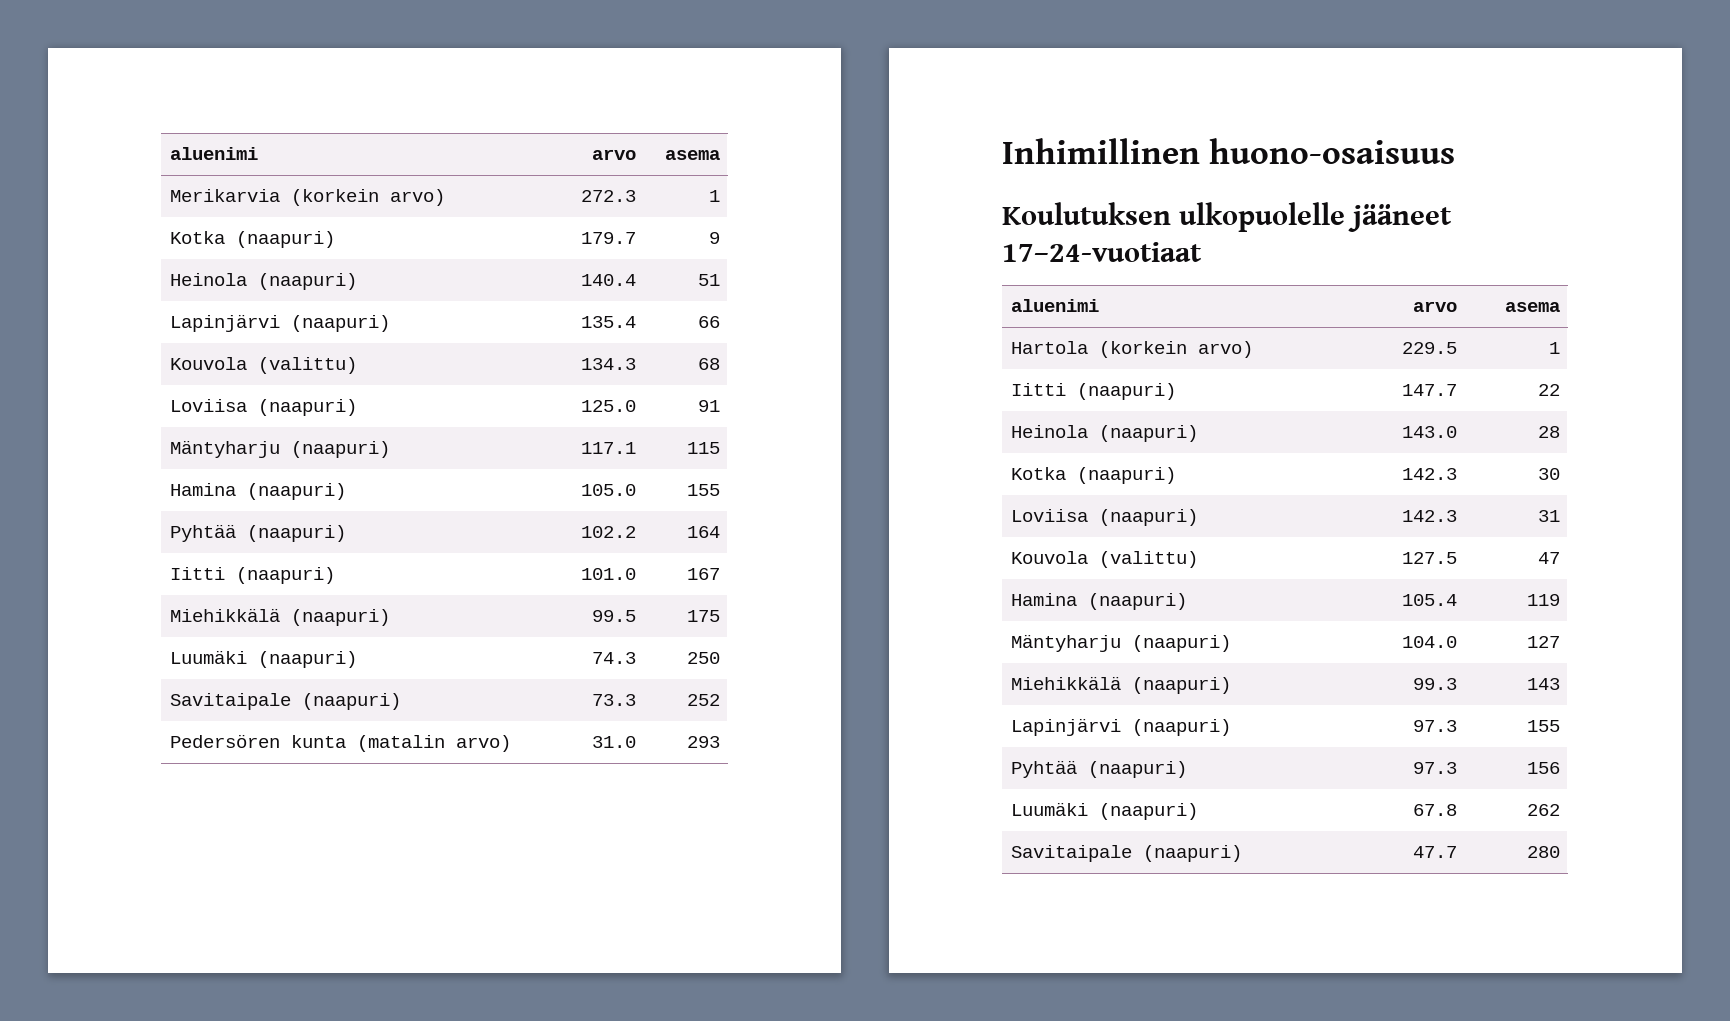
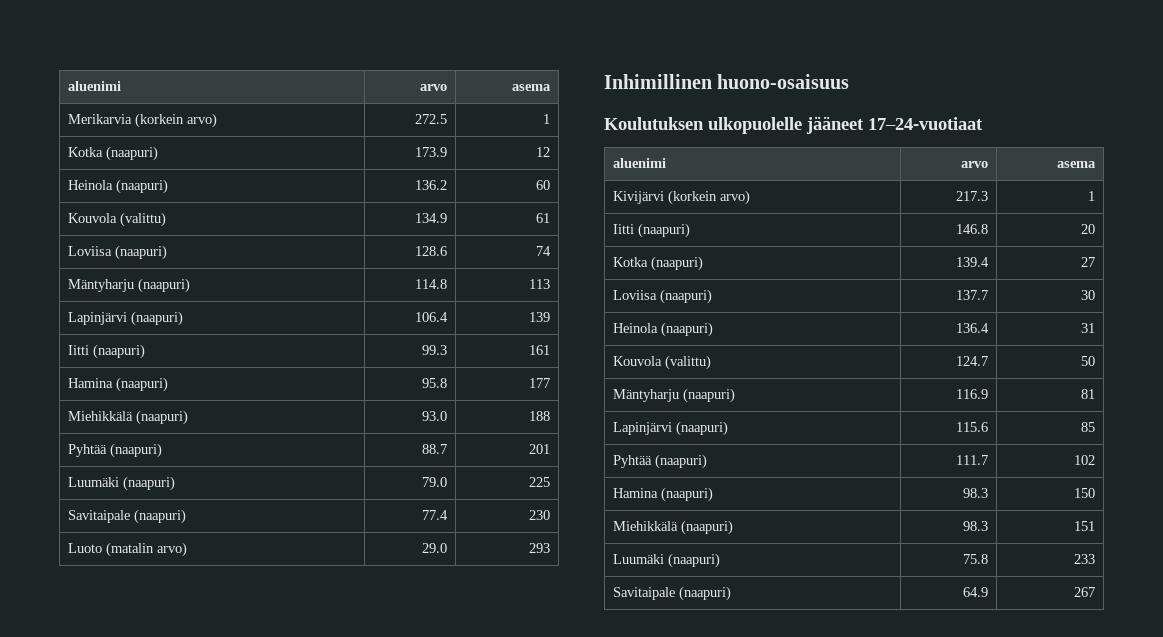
[580,190,636,202] 272.3 -> [415,114,448,124] 272.5
[580,232,636,244] [708,232,720,244] [169,273,357,290] [580,274,636,286] [697,274,720,286] [169,314,390,332] [580,316,636,328] [697,316,720,328] [169,357,357,374] [580,358,636,370] [697,358,720,370] [169,399,357,416] [580,400,636,412] [697,400,720,412] [169,440,390,458] [580,442,636,454] [686,442,720,454] [169,483,346,500] [580,484,636,496] [686,484,720,496] [169,524,346,542] [580,526,636,538] [686,526,720,538] [169,567,335,584] [580,568,636,580] [686,568,720,580] [169,608,390,626] [591,610,636,622] [686,610,720,622] [169,650,357,668] [591,652,636,664] [686,652,720,664] [169,693,401,710] [591,694,636,706] [686,694,720,706] [169,734,346,748] 179.7 | 9 // Heinola (naapuri) | 140.4 | 51 // Lapinjärvi (naapuri) | 135.4 | 66 // Kouvola (valittu) | 134.3 | 68 // Loviisa (naapuri) | 125.0 | 91 // Mäntyharju (naapuri) | 117.1 | 115 // Hamina (naapuri) | 105.0 | 155 // Pyhtää (naapuri) | 102.2 | 164 // Iitti (naapuri) | 101.0 | 167 // Miehikkälä (naapuri) | 99.5 | 175 // Luumäki (naapuri) | 74.3 | 250 // Savitaipale (naapuri) | 73.3 | 252 // Pedersören kunta -> [415,147,448,157] [536,147,551,157] [67,179,168,194] [415,180,448,190] [536,180,551,190] [67,212,166,227] [415,213,448,223] [536,213,551,223] [67,245,167,260] [415,246,448,256] [536,246,552,256] [67,278,190,293] [415,279,448,289] [529,279,551,289] [67,311,183,326] [415,312,449,322] [529,312,551,322] [67,344,145,359] [422,345,448,355] [529,345,551,355] [67,377,168,392] [422,378,448,388] [529,378,551,388] [67,410,188,425] [422,411,448,421] [529,411,551,421] [67,443,162,458] [422,444,448,454] [529,444,551,454] [67,476,175,491] [422,477,448,487] [529,477,551,487] [67,509,186,524] [422,510,449,520] [529,510,551,520] [67,543,102,553] 173.9 | 12 // Heinola (naapuri) | 136.2 | 60 // Kouvola (valittu) | 134.9 | 61 // Loviisa (naapuri) | 128.6 | 74 // Mäntyharju (naapuri) | 114.8 | 113 // Lapinjärvi (naapuri) | 106.4 | 139 // Iitti (naapuri) | 99.3 | 161 // Hamina (naapuri) | 95.8 | 177 // Miehikkälä (naapuri) | 93.0 | 188 // Pyhtää (naapuri) | 88.7 | 201 // Luumäki (naapuri) | 79.0 | 225 // Savitaipale (naapuri) | 77.4 | 230 // Luoto
[591,736,636,748] 31.0 -> [422,543,448,553] 29.0
[1010,341,1253,358] [1401,342,1457,354] Hartola (korkein arvo) | 229.5 -> [612,190,750,205] [956,191,989,201] Kivijärvi (korkein arvo) | 217.3
[1401,384,1457,396] [1537,384,1560,396] [1010,425,1198,442] [1401,426,1457,438] [1537,426,1560,438] [1010,467,1176,484] [1401,468,1457,480] [1537,468,1560,480] [1010,509,1198,526] [1401,510,1457,522] [1537,510,1560,522] [1010,551,1198,568] [1401,552,1457,564] [1537,552,1560,564] [1010,593,1187,610] [1401,594,1457,606] [1526,594,1560,606] [1010,634,1231,652] [1401,636,1457,648] [1526,636,1560,648] [1010,676,1231,694] [1412,678,1457,690] [1526,678,1560,690] [1010,718,1231,736] [1412,720,1457,732] [1526,720,1560,732] [1010,760,1187,778] [1412,762,1457,774] [1526,762,1560,774] [1010,802,1198,820] [1412,804,1457,816] [1526,804,1560,816] [1010,845,1242,862] [1412,846,1457,858] [1526,846,1560,858] 147.7 | 22 // Heinola (naapuri) | 143.0 | 28 // Kotka (naapuri) | 142.3 | 30 // Loviisa (naapuri) | 142.3 | 31 // Kouvola (valittu) | 127.5 | 47 // Hamina (naapuri) | 105.4 | 119 // Mäntyharju (naapuri) | 104.0 | 127 // Miehikkälä (naapuri) | 99.3 | 143 // Lapinjärvi (naapuri) | 97.3 | 155 // Pyhtää (naapuri) | 97.3 | 156 // Luumäki (naapuri) | 67.8 | 262 // Savitaipale (naapuri) | 47.7 | 280 -> [956,224,989,234] [1081,224,1096,234] [612,256,703,271] [956,257,990,267] [1081,257,1096,267] [612,289,712,304] [956,290,989,300] [1081,290,1096,300] [612,322,713,337] [956,323,990,333] [1081,323,1096,333] [612,355,711,370] [956,356,989,366] [1081,356,1096,366] [612,388,735,403] [956,389,989,399] [1081,389,1096,399] [612,421,728,436] [956,422,989,432] [1081,422,1096,432] [612,454,707,469] [956,455,989,465] [1074,455,1096,465] [612,487,713,502] [963,488,989,498] [1074,488,1096,498] [612,520,733,535] [963,521,989,531] [1074,521,1096,531] [612,553,720,568] [963,554,989,564] [1074,554,1096,564] [612,586,731,601] [963,587,989,597] [1074,587,1096,597] 146.8 | 20 // Kotka (naapuri) | 139.4 | 27 // Loviisa (naapuri) | 137.7 | 30 // Heinola (naapuri) | 136.4 | 31 // Kouvola (valittu) | 124.7 | 50 // Mäntyharju (naapuri) | 116.9 | 81 // Lapinjärvi (naapuri) | 115.6 | 85 // Pyhtää (naapuri) | 111.7 | 102 // Hamina (naapuri) | 98.3 | 150 // Miehikkälä (naapuri) | 98.3 | 151 // Luumäki (naapuri) | 75.8 | 233 // Savitaipale (naapuri) | 64.9 | 267

